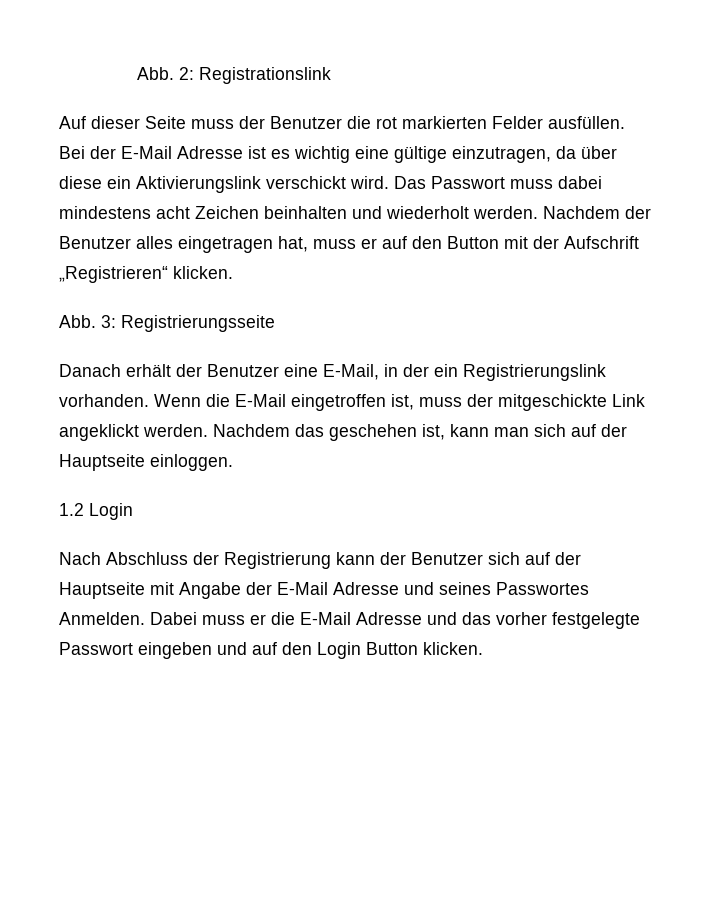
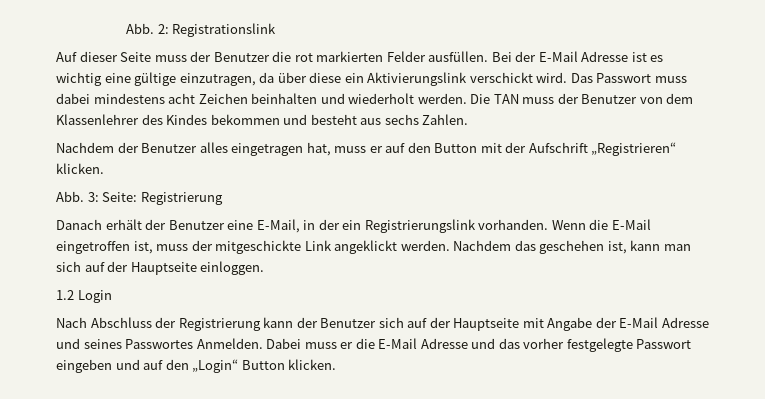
(538, 212) none -> [470,93,694,104] [56,114,469,125] Die TAN muss der Benutzer von dem Klassenlehrer des Kindes bekommen und besteht aus sechs Zahlen. //
[121,315,275,332] Registrierungsseite -> [102,192,223,205] Seite: Registrierung
[317,642,361,659] Login -> [192,359,239,373] „Login“

